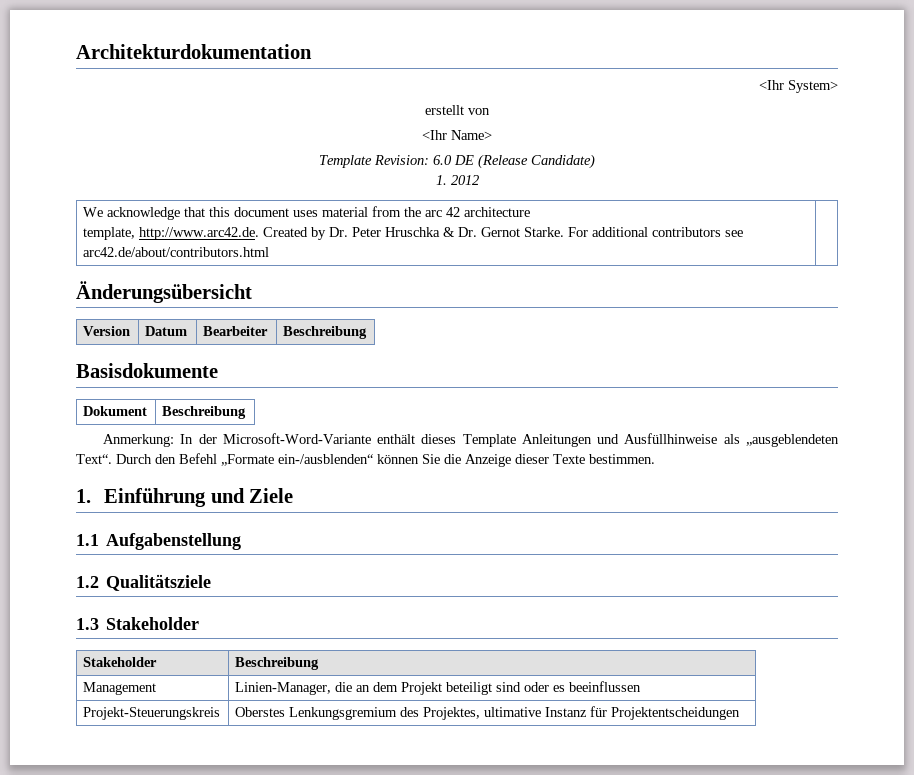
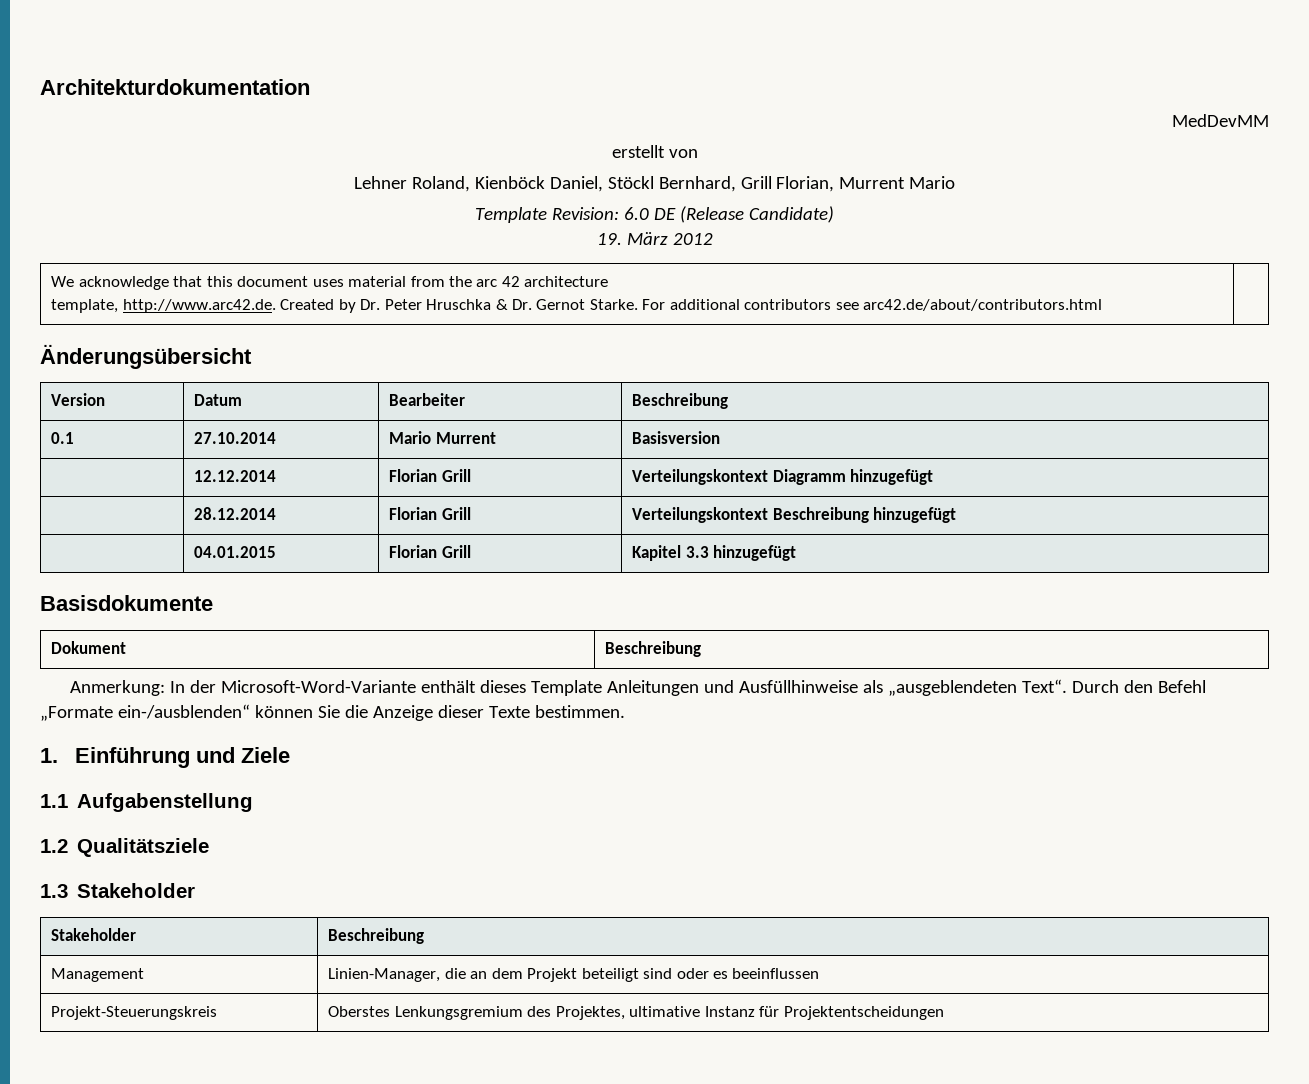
[759,80,838,93] <Ihr System> -> [1172,114,1269,127] MedDevMM
[422,130,492,140] <Ihr Name> -> [353,176,956,192] Lehner Roland, Kienböck Daniel, Stöckl Bernhard, Grill Florian, Murrent Mario
[435,175,447,185] 1. -> [596,232,668,245] 19. März
(368, 332) none -> [51,432,75,444] [194,432,277,444] [389,431,496,444] [632,431,721,444] [194,470,277,482] [389,469,471,482] [632,469,934,485] [194,507,277,520] [389,507,471,520] [632,507,957,523] [194,546,277,558] [389,545,471,558] [632,545,797,561] // 0.1 | 27.10.2014 | Mario Murrent | Basisversion // | 12.12.2014 | Florian Grill | Verteilungskontext Diagramm hinzugefügt // | 28.12.2014 | Florian Grill | Verteilungskontext Beschreibung hinzugefügt // | 04.01.2015 | Florian Grill | Kapitel 3.3 hinzugefügt

